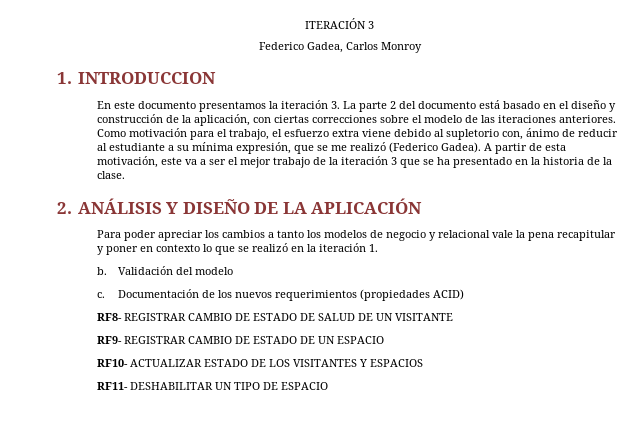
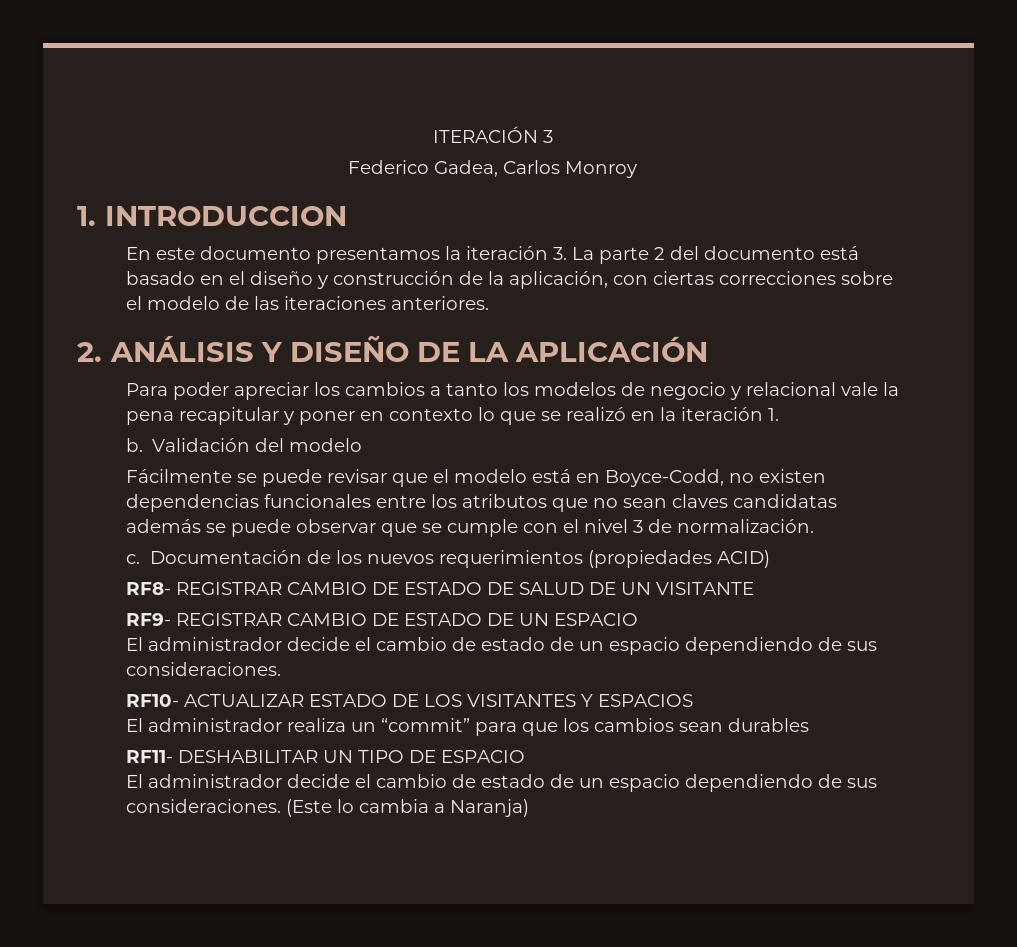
[97,128,619,140] [97,142,567,154] [97,156,613,168] [97,171,126,179] Como motivación para el trabajo, el esfuerzo extra viene debido al supletorio con, ánimo de reducir al estudiante a su mínima expresión, que se me realizó (Federico Gadea). A partir de esta motivación, este va a ser el mejor trabajo de la iteración 3 que se ha presentado en la historia de la clase. -> (489, 303) none
(233, 271) none -> [125,469,826,487] [125,494,837,512] [125,519,814,537] // Fácilmente se puede revisar que el modelo está en Boyce-Codd, no existen dependencias funcionales entre los atributos que no sean claves candidatas además se puede observar que se cumple con el nivel 3 de normalización.
(385, 340) none -> [125,637,877,655] [125,662,281,676] // El administrador decide el cambio de estado de un espacio dependiendo de sus consideraciones.
(424, 363) none -> [125,718,809,736] // El administrador realiza un “commit” para que los cambios sean durables
(329, 386) none -> [125,774,877,792] [125,799,529,817] // El administrador decide el cambio de estado de un espacio dependiendo de sus consideraciones. (Este lo cambia a Naranja)

